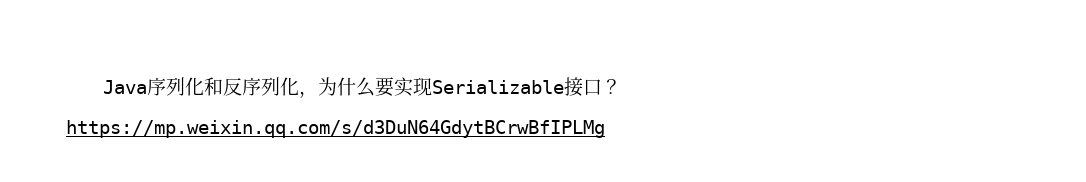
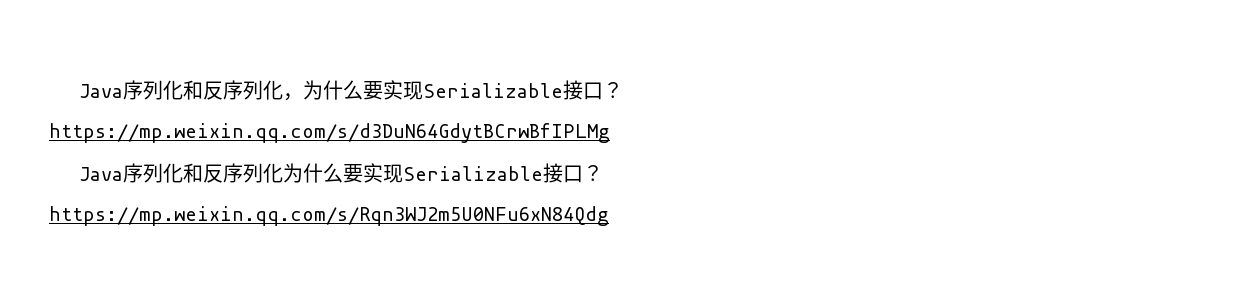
(605, 129) none -> [79,163,604,183] [49,206,609,226] // Java序列化和反序列化为什么要实现Serializable接口？ // https://mp.weixin.qq.com/s/Rqn3WJ2m5U0NFu6xN84Qdg

